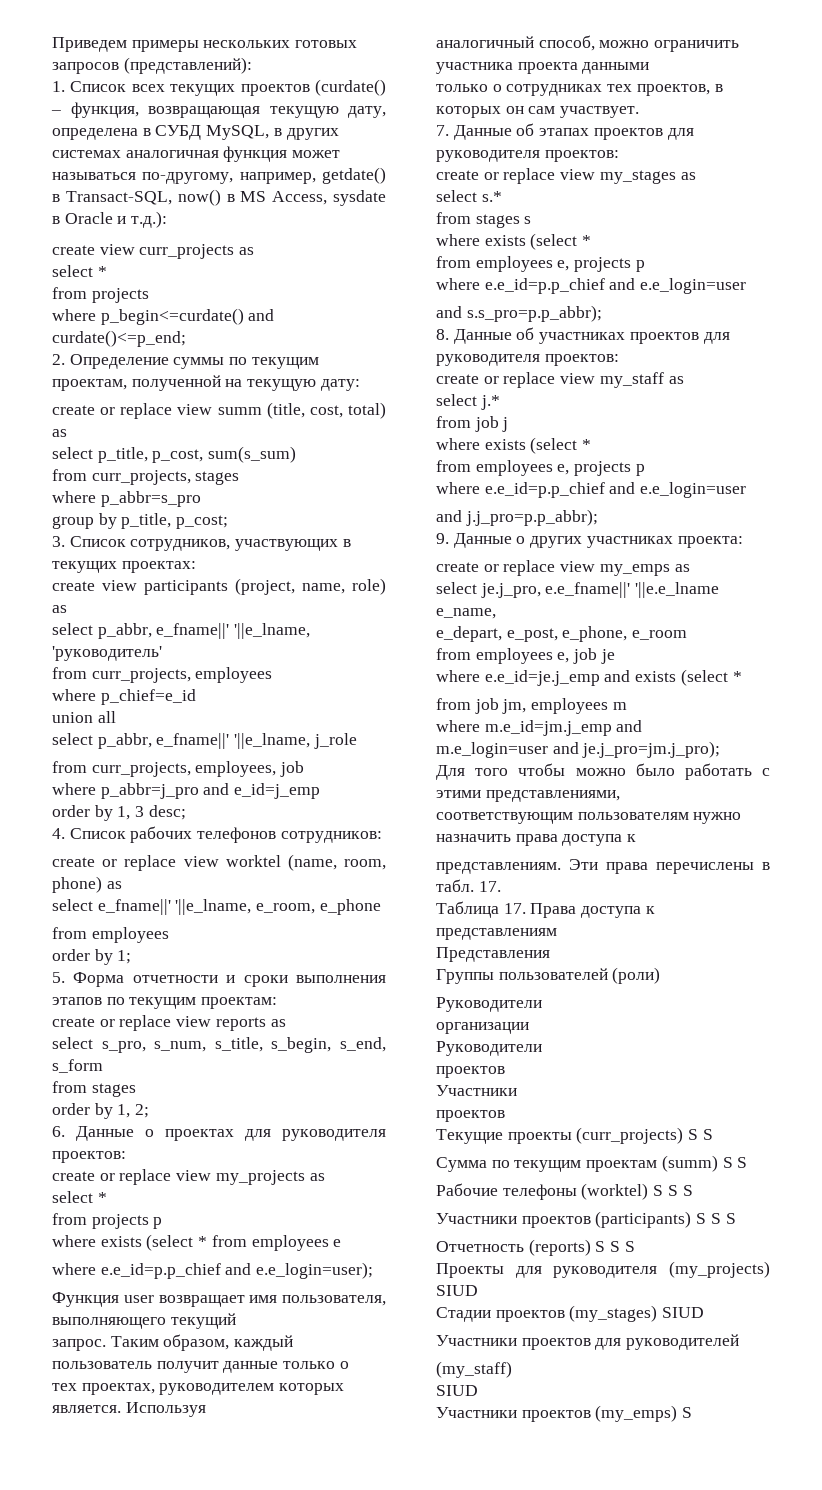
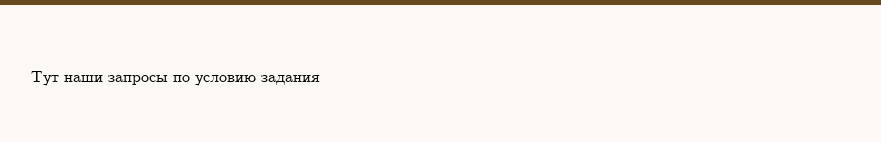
[52,37,358,52] [52,57,252,74] [52,79,386,96] [51,102,386,118] [52,125,339,140] [52,146,341,162] [52,167,387,184] [52,189,386,206] [52,211,168,228] [52,244,255,259] [52,265,107,277] [52,287,149,303] [52,308,275,325] [52,330,186,347] [52,354,319,369] [52,375,360,391] [52,402,387,419] [52,429,67,437] [52,446,297,463] [52,469,240,485] [52,491,201,507] [52,513,229,529] [52,536,351,551] [52,561,196,573] [52,578,386,595] [52,605,67,613] [52,623,311,639] [52,646,162,661] [52,667,273,683] [52,689,196,705] [52,711,116,723] [52,733,357,749] [52,761,305,777] [52,783,321,799] [52,805,186,821] [52,826,382,843] [52,854,386,871] [52,876,122,893] [52,899,381,915] [52,927,169,943] [52,949,132,965] [52,972,386,987] [52,997,278,1009] [52,1015,286,1031] [52,1037,386,1053] [52,1059,103,1073] [52,1081,136,1097] [52,1103,150,1119] [52,1126,386,1141] [52,1151,126,1163] [52,1169,325,1185] [52,1191,107,1203] [52,1213,163,1229] [52,1234,342,1251] [52,1262,374,1279] [52,1292,386,1307] [52,1313,236,1329] [52,1334,294,1351] [52,1361,349,1373] [52,1383,345,1395] [52,1402,206,1417] [436,35,740,52] [436,62,650,74] [436,84,723,96] [436,106,640,118] [436,123,694,140] [436,150,619,162] [436,168,696,184] [436,190,502,202] [436,212,532,228] [436,233,592,250] [436,256,645,272] [436,278,747,294] [436,305,602,322] [436,327,730,344] [436,354,619,366] [436,372,684,388] [436,394,500,410] [436,416,509,432] [436,437,592,454] [436,460,645,476] [436,482,747,498] [436,509,598,526] [436,533,743,548] [436,560,690,576] [436,582,720,598] [436,608,496,619] [436,626,688,642] [436,648,615,664] [436,669,742,686] [436,698,627,714] [436,720,643,736] [436,741,721,758] [436,763,770,780] [436,790,620,802] [436,812,742,824] [436,834,637,846] [436,859,770,874] [436,879,501,892] [436,901,655,918] [436,928,557,940] [436,947,550,962] [436,967,661,984] [436,997,542,1012] [436,1022,529,1034] [436,1041,542,1056] [436,1066,505,1078] [436,1085,517,1096] [436,1110,505,1122] [436,1127,713,1144] [436,1155,748,1172] [436,1183,693,1200] [436,1211,736,1228] [436,1239,635,1256] [436,1261,770,1278] [436,1285,478,1296] [436,1305,705,1322] [436,1334,740,1350] [436,1361,512,1378] [436,1385,478,1396] [436,1405,693,1422] Приведем примеры нескольких готовых запросов (представлений): // 1. Список всех текущих проектов (curdate() – функция, возвращающая текущую дату, определена в СУБД MySQL, в других системах аналогичная функция может называться по-другому, например, getdate() в Transact-SQL, now() в MS Access, sysdate в Oracle и т.д.): // create view curr_projects as // select * // from projects // where p_begin<=curdate() and curdate()<=p_end; // 2. Определение суммы по текущим проектам, полученной на текущую дату: // create or replace view summ (title, cost, total) as // select p_title, p_cost, sum(s_sum) // from curr_projects, stages // where p_abbr=s_pro // group by p_title, p_cost; // 3. Список сотрудников, участвующих в текущих проектах: // create view participants (project, name, role) as // select p_abbr, e_fname||' '||e_lname, 'руководитель' // from curr_projects, employees // where p_chief=e_id // union all // select p_abbr, e_fname||' '||e_lname, j_role // from curr_projects, employees, job // where p_abbr=j_pro and e_id=j_emp // order by 1, 3 desc; // 4. Список рабочих телефонов сотрудников: // create or replace view worktel (name, room, phone) as // select e_fname||' '||e_lname, e_room, e_phone // from employees // order by 1; // 5. Форма отчетности и сроки выполнения этапов по текущим проектам: // create or replace view reports as // select s_pro, s_num, s_title, s_begin, s_end, s_form // from stages // order by 1, 2; // 6. Данные о проектах для руководителя проектов: // create or replace view my_projects as // select * // from projects p // where exists (select * from employees e // where e.e_id=p.p_chief and e.e_login=user); // Функция user возвращает имя пользователя, выполняющего текущий // запрос. Таким образом, каждый пользователь получит данные только о // тех проектах, руководителем которых является. Используя // аналогичный способ, можно ограничить участника проекта данными // только о сотрудниках тех проектов, в которых он сам участвует. // 7. Данные об этапах проектов для руководителя проектов: // create or replace view my_stages as // select s.* // from stages s // where exists (select * // from employees e, projects p // where e.e_id=p.p_chief and e.e_login=user // and s.s_pro=p.p_abbr); // 8. Данные об участниках проектов для руководителя проектов: // create or replace view my_staff as // select j.* // from job j // where exists (select * // from employees e, projects p // where e.e_id=p.p_chief and e.e_login=user // and j.j_pro=p.p_abbr); // 9. Данные о других участниках проекта: // create or replace view my_emps as // select je.j_pro, e.e_fname||' '||e.e_lname e_name, // e_depart, e_post, e_phone, e_room // from employees e, job je // where e.e_id=je.j_emp and exists (select * // from job jm, employees m // where m.e_id=jm.j_emp and // m.e_login=user and je.j_pro=jm.j_pro); // Для того чтобы можно было работать с этими представлениями, // соответствующим пользователям нужно назначить права доступа к // представлениям. Эти права перечислены в табл. 17. // Таблица 17. Права доступа к представлениям // Представления // Группы пользователей (роли) // Руководители // организации // Руководители // проектов // Участники // проектов // Текущие проекты (curr_projects) S S // Сумма по текущим проектам (summ) S S // Рабочие телефоны (worktel) S S S // Участники проектов (participants) S S S // Отчетность (reports) S S S // Проекты для руководителя (my_projects) SIUD // Стадии проектов (my_stages) SIUD // Участники проектов для руководителей // (my_staff) // SIUD // Участники проектов (my_emps) S -> [31,71,320,86] Тут наши запросы по условию задания

